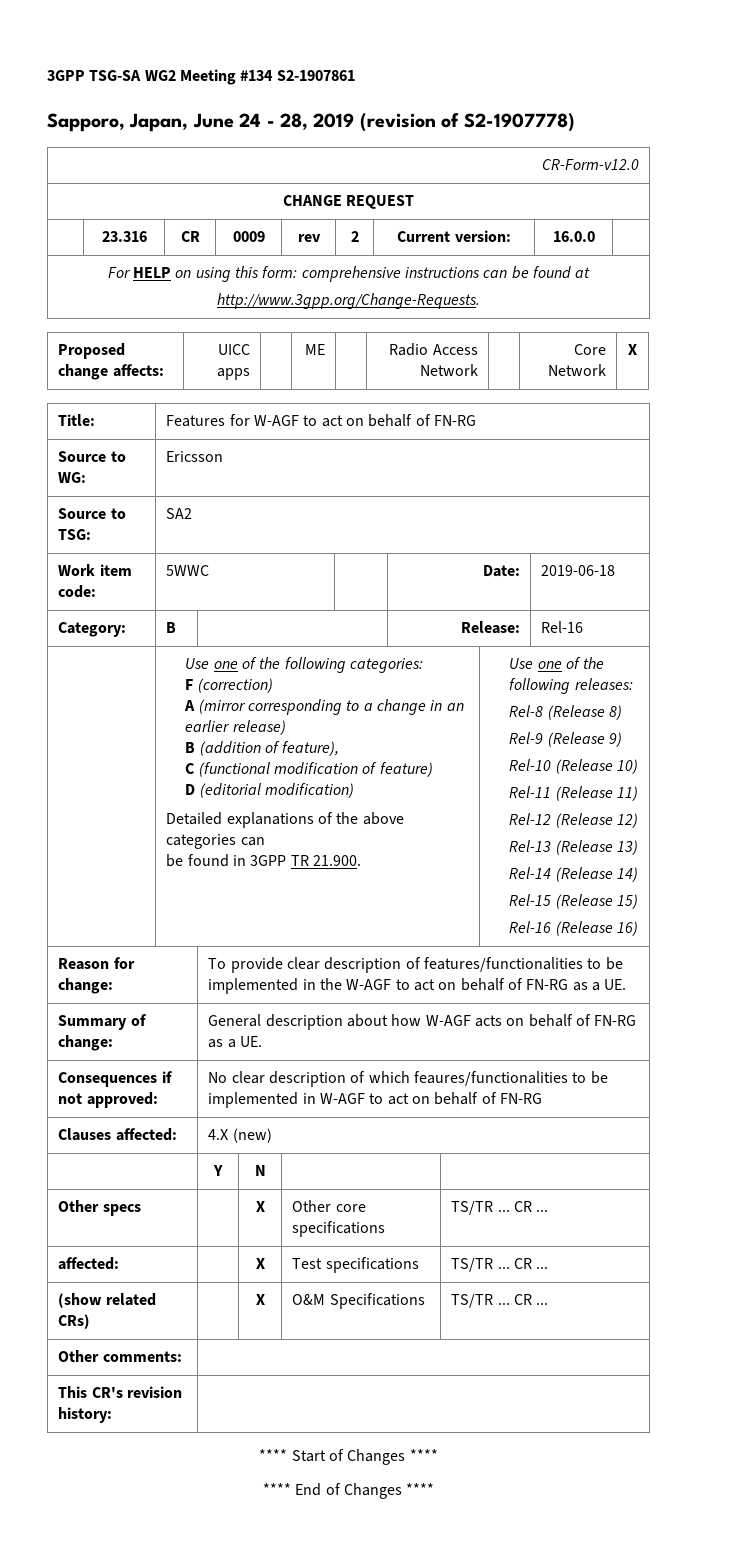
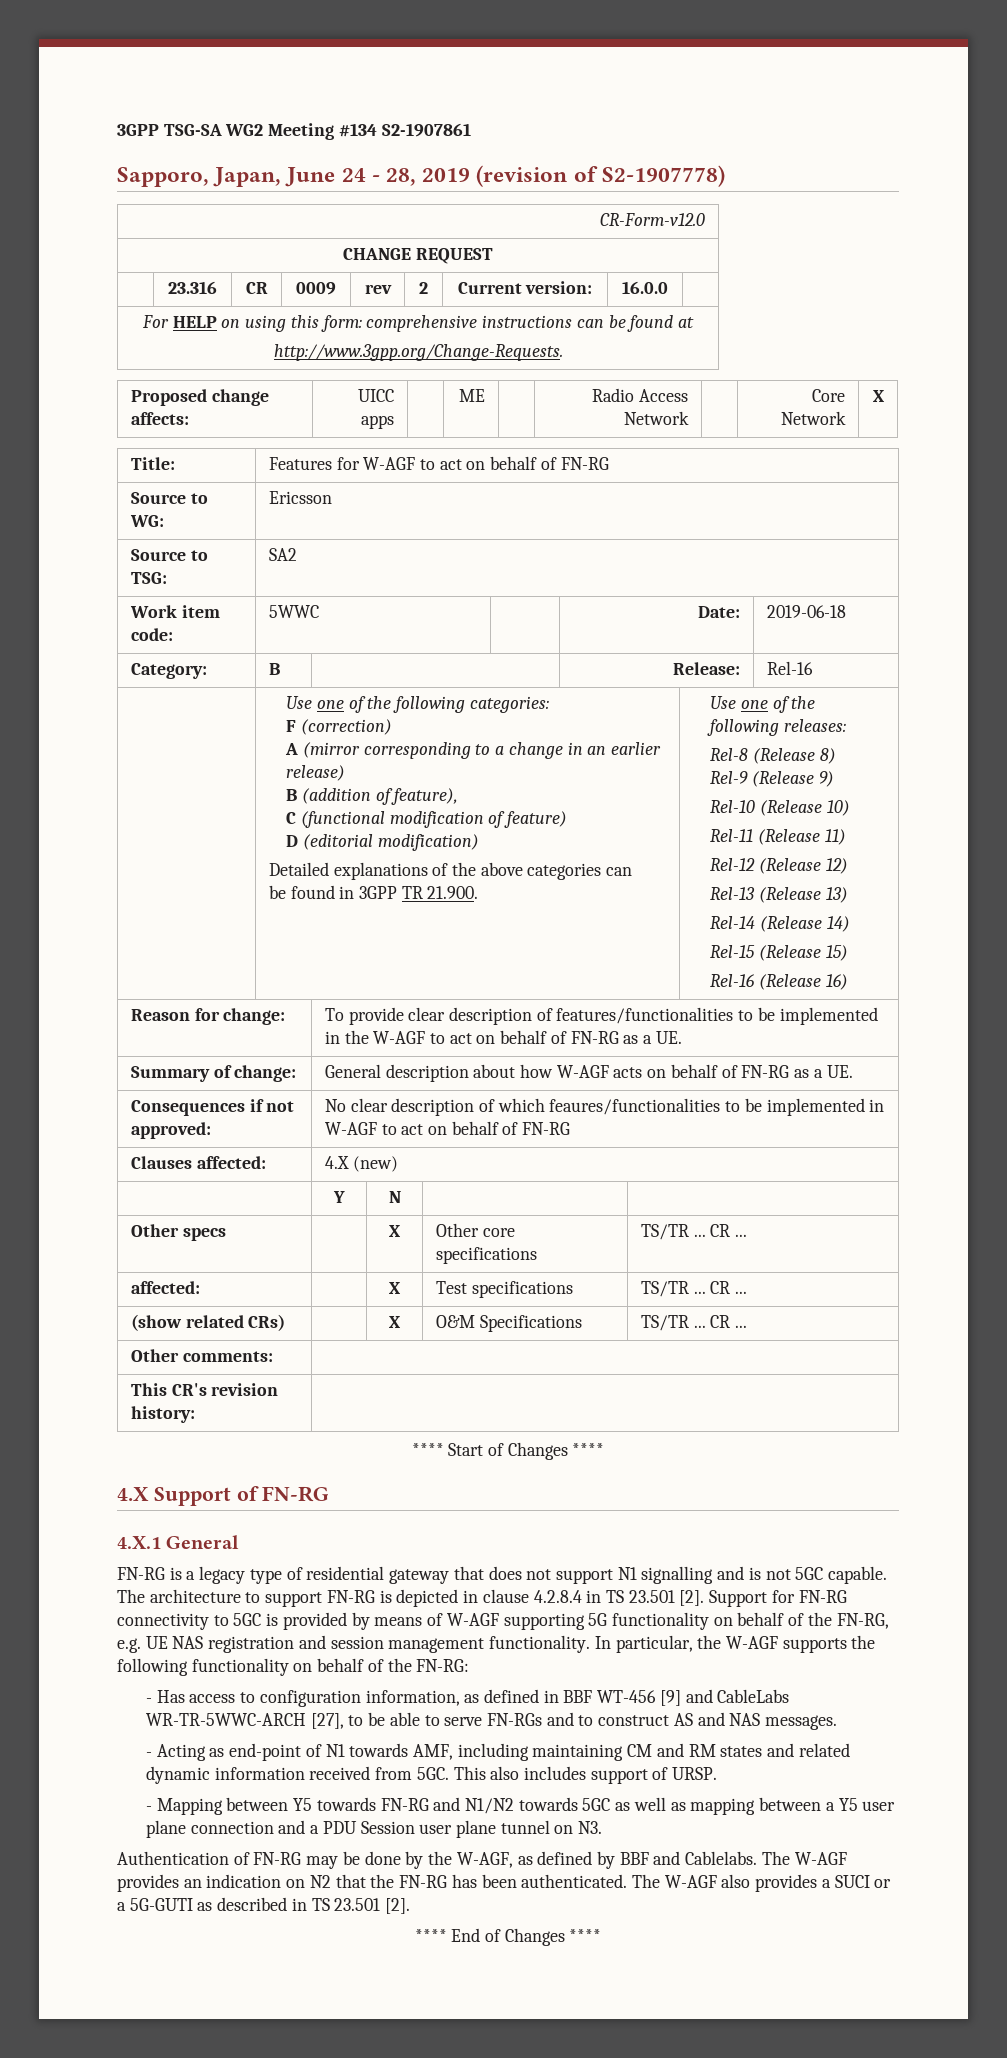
(438, 1455) none -> [117,1486,330,1506] [117,1535,240,1549] [117,1566,888,1584] [117,1589,847,1607] [117,1612,889,1630] [117,1635,876,1653] [117,1658,470,1676] [145,1689,790,1707] [145,1712,838,1730] [145,1743,850,1761] [145,1766,718,1784] [145,1797,896,1815] [145,1820,603,1838] [117,1851,847,1869] [117,1874,892,1892] [117,1897,411,1914] // 4.X Support of FN-RG // 4.X.1 General // FN-RG is a legacy type of residential gateway that does not support N1 signalling and is not 5GC capable. The architecture to support FN-RG is depicted in clause 4.2.8.4 in TS 23.501 [2]. Support for FN-RG connectivity to 5GC is provided by means of W-AGF supporting 5G functionality on behalf of the FN-RG, e.g. UE NAS registration and session management functionality. In particular, the W-AGF supports the following functionality on behalf of the FN-RG: // - Has access to configuration information, as defined in BBF WT-456 [9] and CableLabs WR-TR-5WWC-ARCH [27], to be able to serve FN-RGs and to construct AS and NAS messages. // - Acting as end-point of N1 towards AMF, including maintaining CM and RM states and related dynamic information received from 5GC. This also includes support of URSP. // - Mapping between Y5 towards FN-RG and N1/N2 towards 5GC as well as mapping between a Y5 user plane connection and a PDU Session user plane tunnel on N3. // Authentication of FN-RG may be done by the W-AGF, as defined by BBF and Cablelabs. The W-AGF provides an indication on N2 that the FN-RG has been authenticated. The W-AGF also provides a SUCI or a 5G-GUTI as described in TS 23.501 [2].

